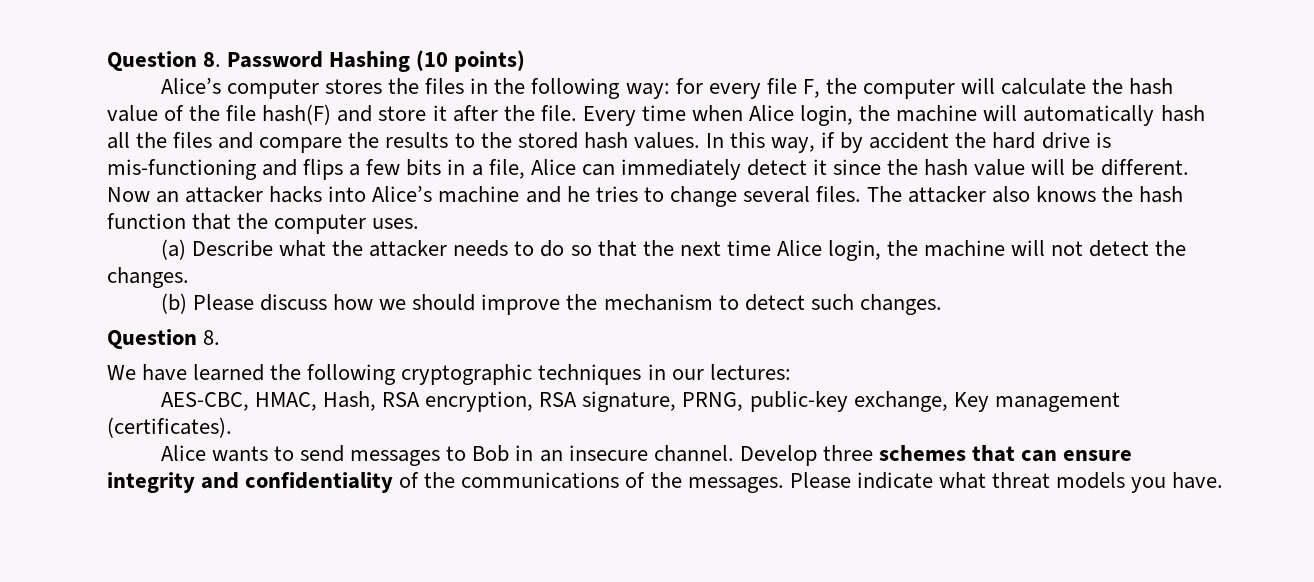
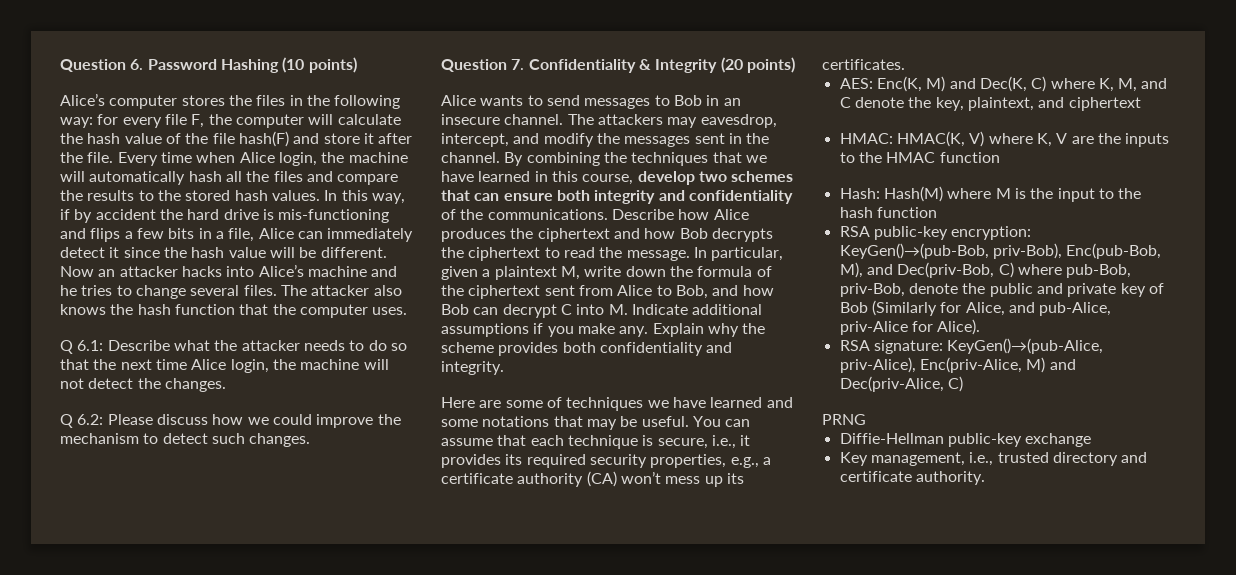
[107,51,222,71] Question 8. -> [60,59,144,72] Question 6.
[160,239,186,260] (a) -> [60,340,104,354] Q 6.1:
[160,293,187,314] (b) -> [60,414,104,428] Q 6.2:
[412,294,476,311] should -> [272,414,312,425] could
[203,330,221,345] [107,364,791,385] [160,391,1120,412] [107,417,232,438] 8. // We have learned the following cryptographic techniques in our lectures: // AES-CBC, HMAC, Hash, RSA encryption, RSA signature, PRNG, public-key exchange, Key management (certificates). -> [511,57,795,73] 7. Confidentiality & Integrity (20 points)
[739,445,873,466] Develop three -> [567,114,777,128] [441,133,770,147] [441,152,767,166] [441,171,727,185] The attackers may eavesdrop, intercept, and modify the messages sent in the channel. By combining the techniques that we have learned in this course, develop two
(1133, 455) none -> [556,190,590,201] both
[461,472,1224,493] communications of the messages. Please indicate what threat models you have. -> [487,209,749,220] [441,228,773,242] [441,247,784,261] [441,266,772,280] [441,285,774,299] [441,304,763,318] [441,323,766,337] [441,342,733,356] [441,361,504,375] [441,397,793,411] [441,416,751,430] [441,435,751,449] [441,454,771,468] [441,471,744,487] [822,59,905,70] [839,76,1168,92] [839,97,1141,111] [839,131,1170,147] [839,152,1000,163] [839,186,1142,202] [839,207,937,218] [839,226,1032,240] [839,243,1162,259] [839,262,1132,278] [839,283,1164,297] [839,300,1112,316] [839,319,981,335] [839,338,1104,354] [839,357,1076,373] [839,376,963,392] [822,414,866,425] [839,433,1092,447] [839,452,1148,466] [839,471,985,485] communications. Describe how Alice produces the ciphertext and how Bob decrypts the ciphertext to read the message. In particular, given a plaintext M, write down the formula of the ciphertext sent from Alice to Bob, and how Bob can decrypt C into M. Indicate additional assumptions if you make any. Explain why the scheme provides both confidentiality and integrity. // Here are some of techniques we have learned and some notations that may be useful. You can assume that each technique is secure, i.e., it provides its required security properties, e.g., a certificate authority (CA) won’t mess up its certificates. // AES: Enc(K, M) and Dec(K, C) where K, M, and C denote the key, plaintext, and ciphertext // HMAC: HMAC(K, V) where K, V are the inputs to the HMAC function // Hash: Hash(M) where M is the input to the hash function // RSA public-key encryption: KeyGen()→(pub-Bob, priv-Bob), Enc(pub-Bob, M), and Dec(priv-Bob, C) where pub-Bob, priv-Bob, denote the public and private key of Bob (Similarly for Alice, and pub-Alice, priv-Alice for Alice). // RSA signature: KeyGen()→(pub-Alice, priv-Alice), Enc(priv-Alice, M) and Dec(priv-Alice, C) // PRNG // Diffie-Hellman public-key exchange // Key management, i.e., trusted directory and certificate authority.

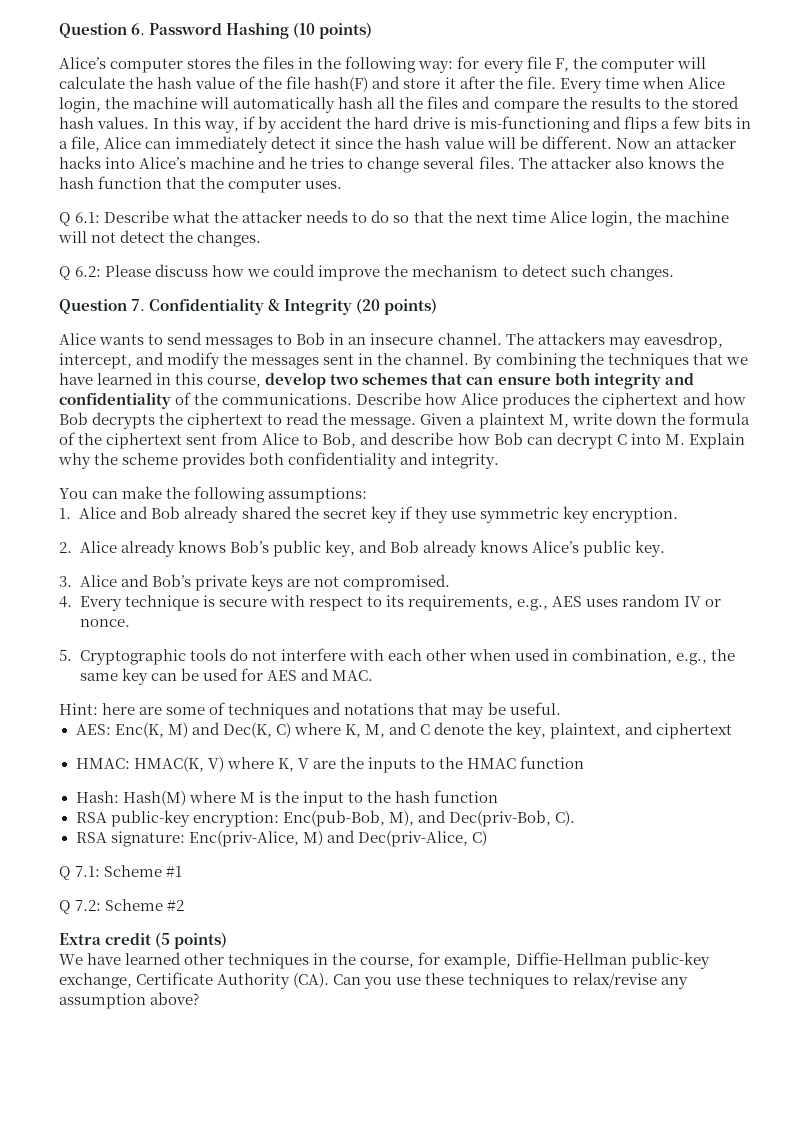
[693,247,784,261] [441,266,478,280] In particular, given -> [420,413,463,425] Given
(739, 290) none -> [391,432,454,445] describe
[631,304,763,315] [441,323,649,337] Indicate additional assumptions if you make any. -> (685, 439) none
[441,397,793,411] [441,419,478,427] Here are some of techniques we have learned and some -> [59,486,368,503] [59,506,678,523] [59,540,666,557] [59,574,450,591] [59,594,722,611] [79,619,130,627] [59,648,736,665] [79,668,373,685] [59,702,342,719] You can make the following assumptions: // 1. Alice and Bob already shared the secret key if they use symmetric key encryption. // 2. Alice already knows Bob’s public key, and Bob already knows Alice’s public key. // 3. Alice and Bob’s private keys are not compromised. // 4. Every technique is secure with respect to its requirements, e.g., AES uses random IV or nonce. // 5. Cryptographic tools do not interfere with each other when used in combination, e.g., the same key can be used for AES and MAC. // Hint: here are some of techniques and
[692,416,751,427] [441,435,751,449] [441,454,771,468] [441,471,744,487] [822,59,905,70] You can assume that each technique is secure, i.e., it provides its required security properties, e.g., a certificate authority (CA) won’t mess up its certificates. -> (561, 708) none
[839,243,1062,259] KeyGen()→(pub-Bob, priv-Bob), -> (279, 819) none
[998,262,1132,278] [839,283,1164,297] [839,300,1112,316] [839,319,981,335] C) where pub-Bob, priv-Bob, denote the public and private key of Bob (Similarly for Alice, and pub-Alice, priv-Alice for Alice). -> [554,810,575,826] C).
[947,338,1104,354] [839,357,916,373] KeyGen()→(pub-Alice, priv-Alice), -> (185, 839) none
[822,414,866,425] [839,433,1092,447] [839,452,1148,466] [839,471,985,485] PRNG // Diffie-Hellman public-key exchange // Key management, i.e., trusted directory and certificate authority. -> [59,865,183,880] [59,899,185,914] [59,932,228,949] [59,952,710,969] [59,972,688,989] [59,992,200,1009] Q 7.1: Scheme #1 // Q 7.2: Scheme #2 // Extra credit (5 points) // We have learned other techniques in the course, for example, Diffie-Hellman public-key exchange, Certificate Authority (CA). Can you use these techniques to relax/revise any assumption above?

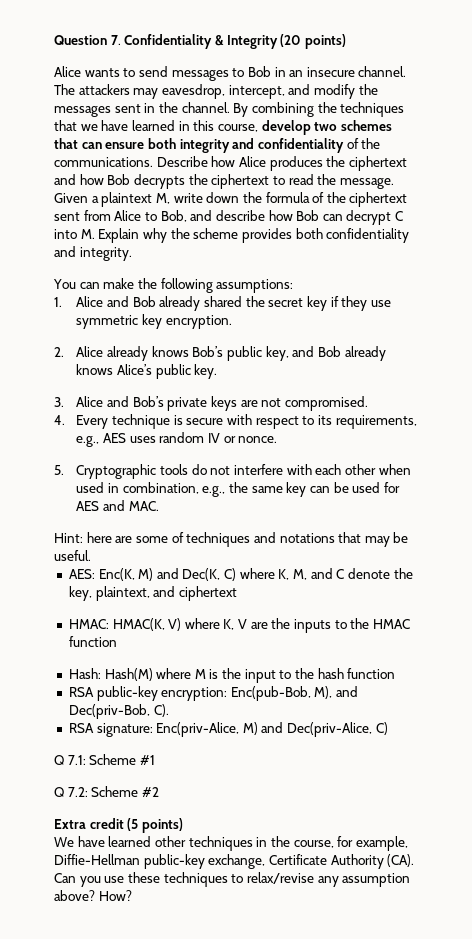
[59,22,373,39] [59,56,706,73] [59,76,725,93] [59,96,739,113] [59,116,751,133] [59,136,736,153] [59,156,724,173] [59,176,343,193] [59,210,729,227] [58,230,262,247] [59,264,674,281] [59,299,127,314] Question 6. Password Hashing (10 points) // Alice’s computer stores the files in the following way: for every file F, the computer will calculate the hash value of the file hash(F) and store it after the file. Every time when Alice login, the machine will automatically hash all the files and compare the results to the stored hash values. In this way, if by accident the hard drive is mis-functioning and flips a few bits in a file, Alice can immediately detect it since the hash value will be different. Now an attacker hacks into Alice’s machine and he tries to change several files. The attacker also knows the hash function that the computer uses. // Q 6.1: Describe what the attacker needs to do so that the next time Alice login, the machine will not detect the changes. // Q 6.2: Please discuss how we could improve the mechanism to detect such changes. // Question -> [54,35,107,45] Question
(200, 998) none -> [98,890,132,901] How?

